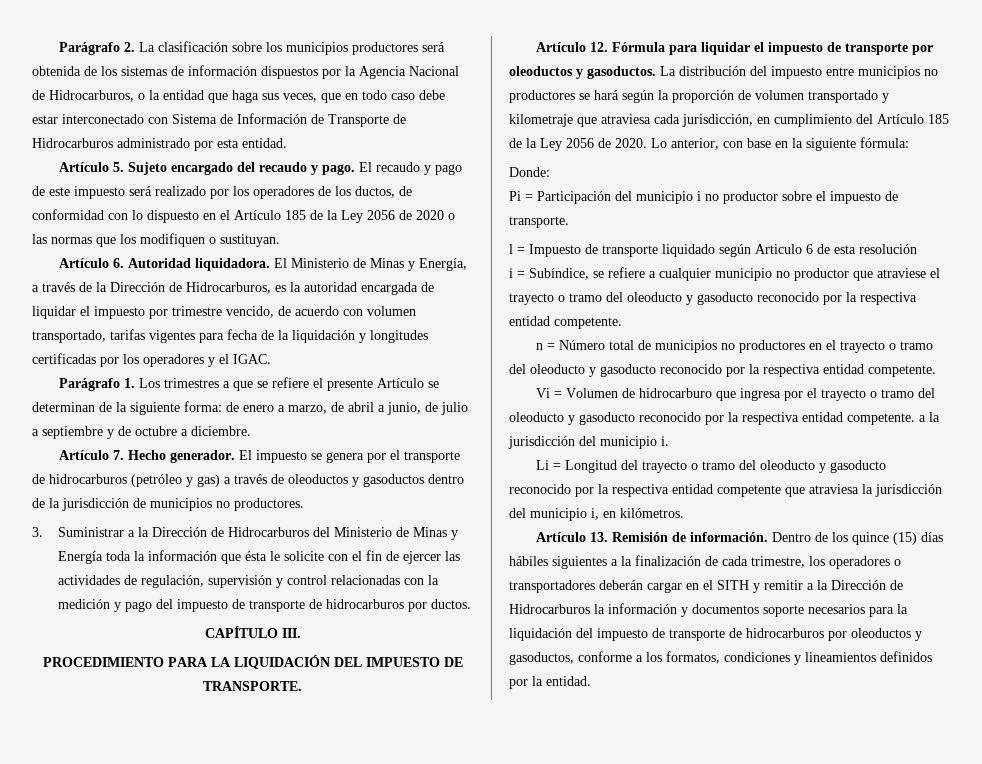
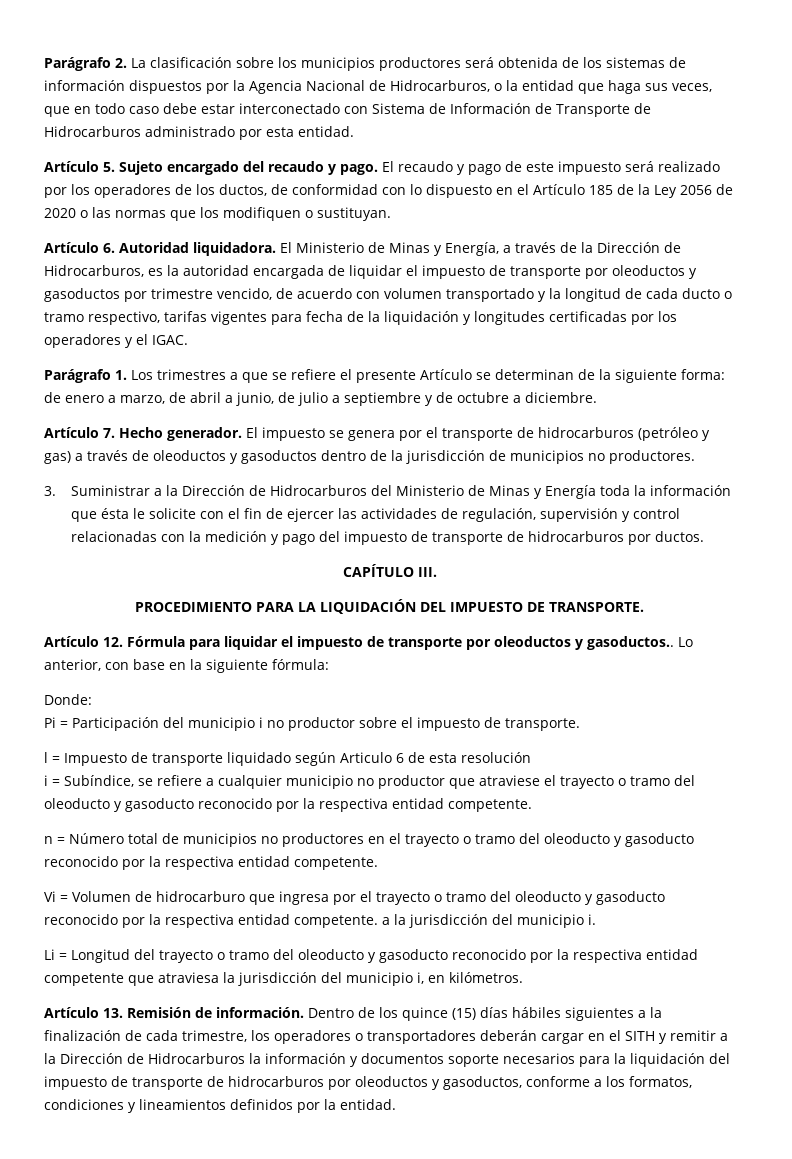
(145, 312) none -> [489,265,697,279] [44,288,120,302] de transporte por oleoductos y gasoductos
[32,330,106,343] transportado, -> [446,288,732,302] [44,311,160,325] transportado y la longitud de cada ducto o tramo respectivo,
[587,66,938,79] [509,90,889,103] [509,114,949,127] [509,138,647,151] gasoductos. La distribución del impuesto entre municipios no productores se hará según la proporción de volumen transportado y kilometraje que atraviesa cada jurisdicción, en cumplimiento del Artículo 185 de la Ley 2056 de 2020. -> [587,636,674,650] gasoductos..

